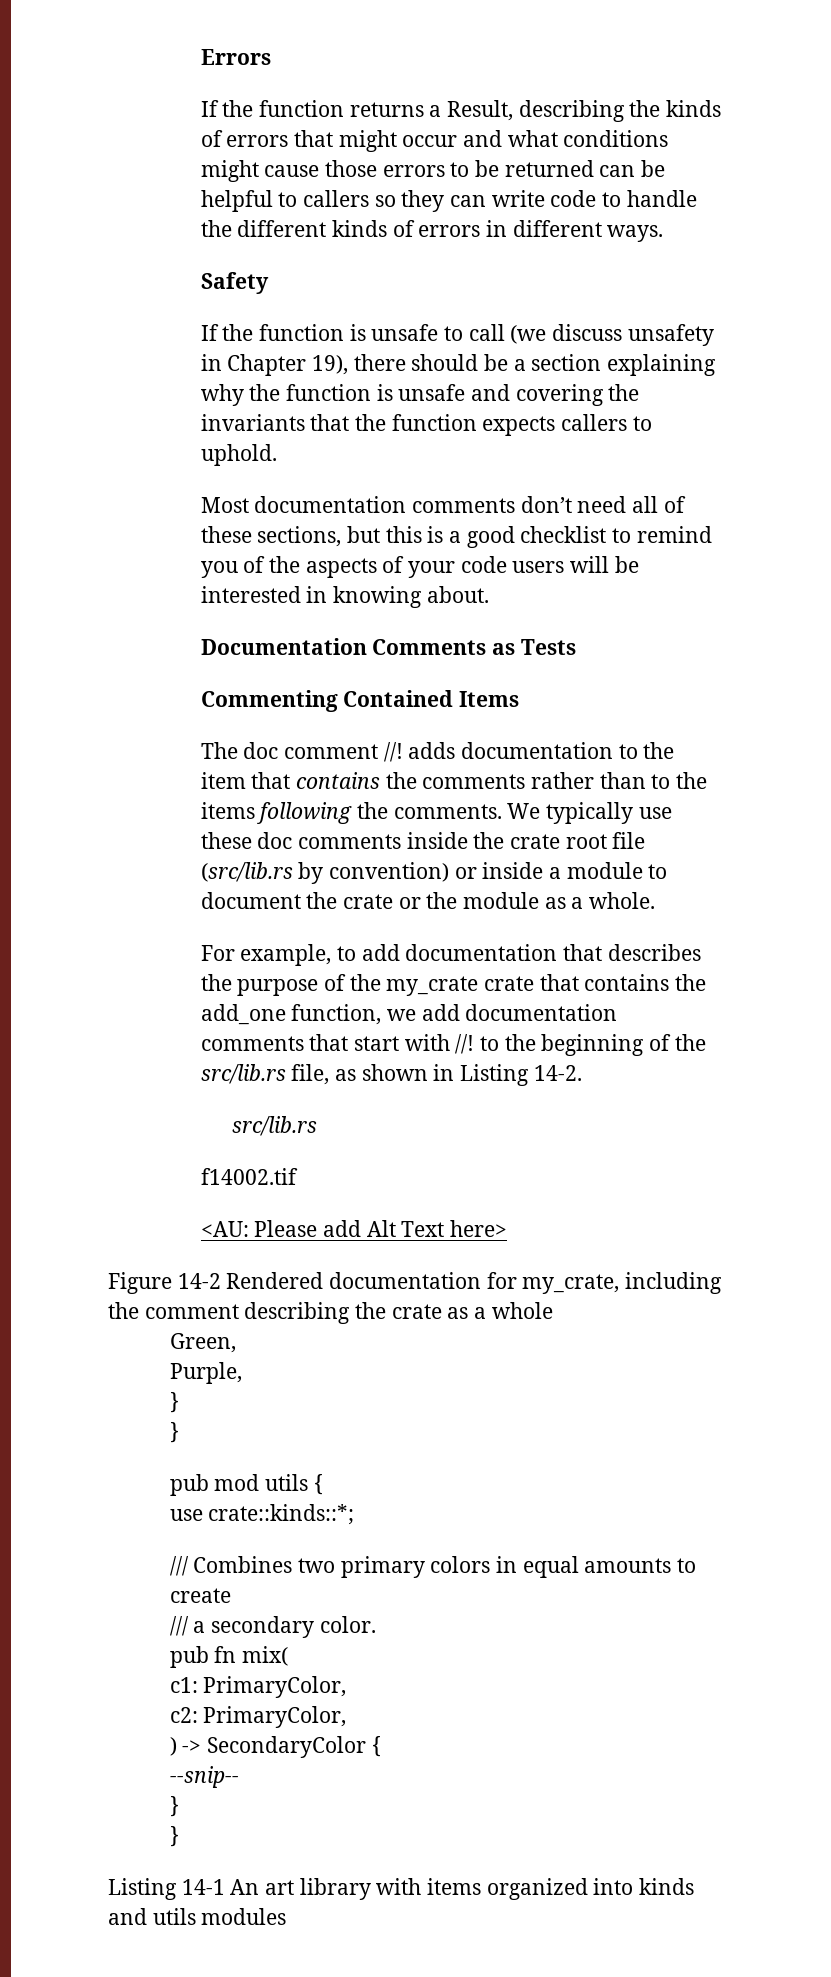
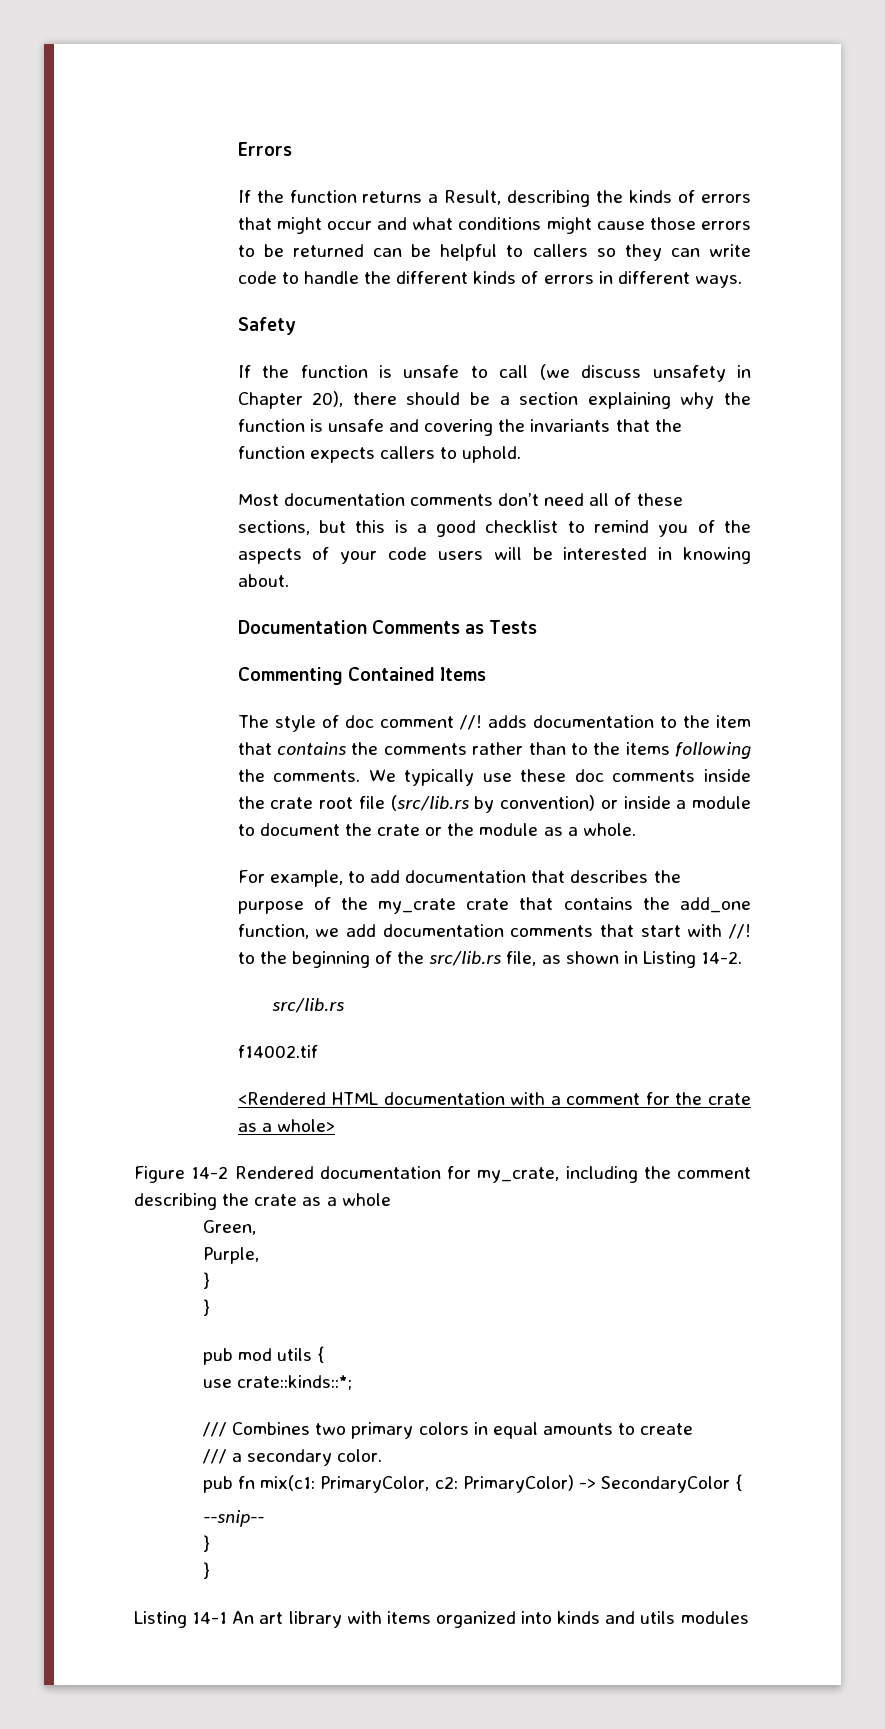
[312,355,349,375] 19), -> [312,391,344,407] 20),
(238, 750) none -> [274,715,339,732] style of
[200,1220,508,1237] <AU: Please add Alt Text here> -> [237,1092,751,1105] [237,1119,335,1132] <Rendered HTML documentation with a comment for the crate as a whole>
[242,1646,289,1666] [169,1676,347,1698] [169,1706,347,1728] [169,1737,177,1756] mix( // c1: PrimaryColor, // c2: PrimaryColor, // ) -> [260,1475,574,1493] mix(c1: PrimaryColor, c2: PrimaryColor)

